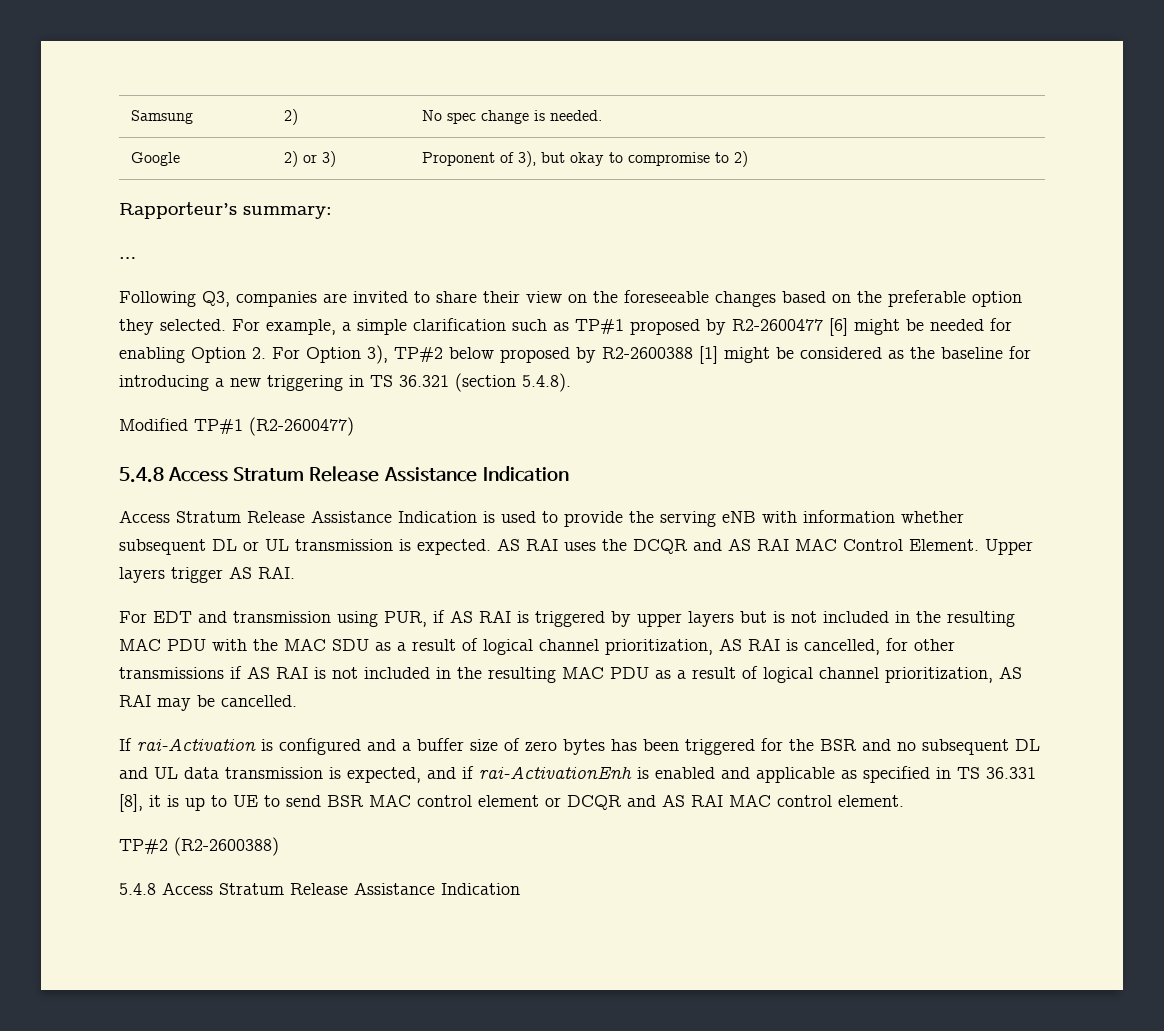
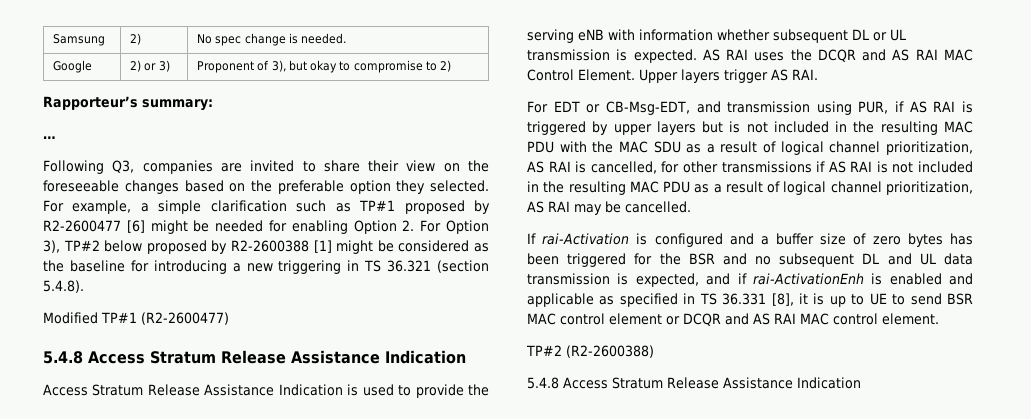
(192, 617) none -> [586,101,690,115] or CB-Msg-EDT,

